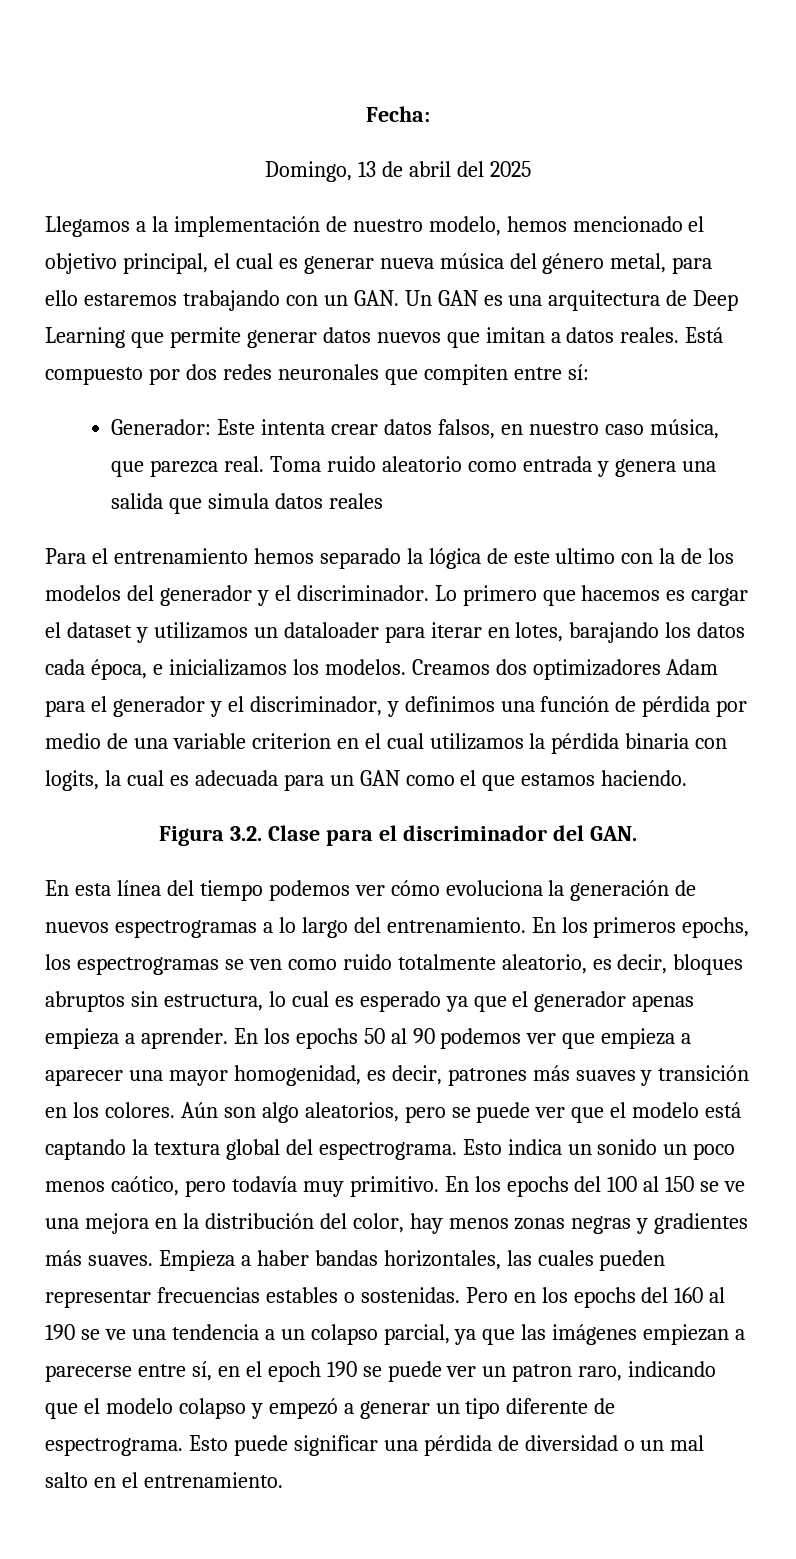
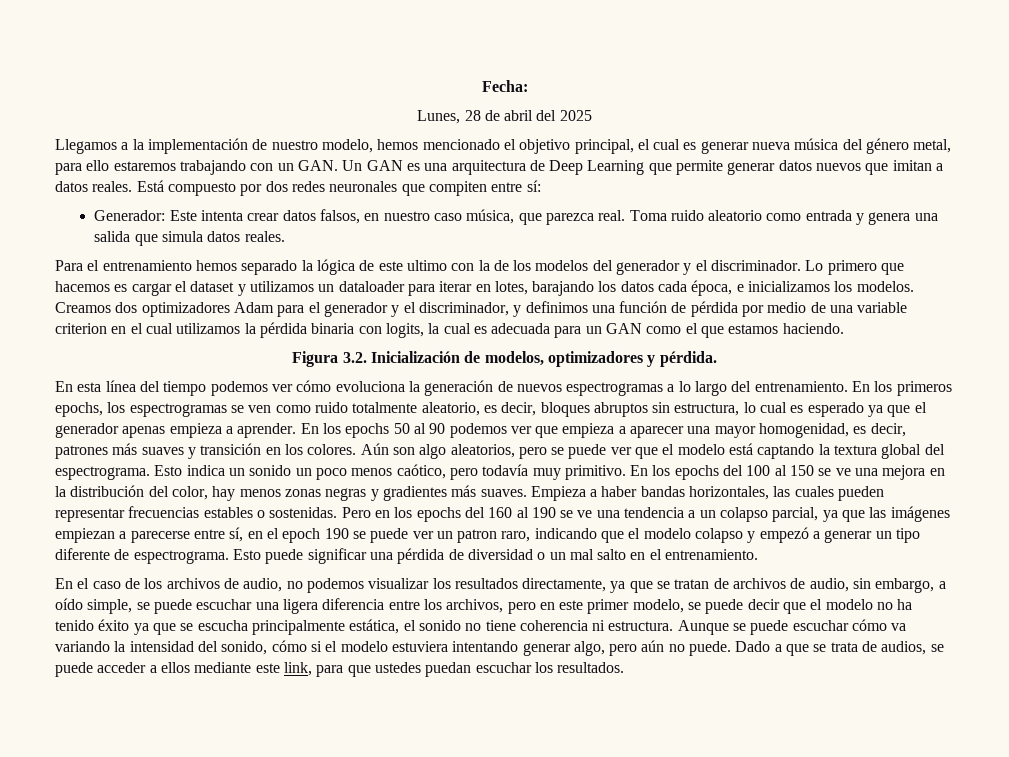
[265,161,377,182] Domingo, 13 -> [417,110,481,124] Lunes, 28
[329,493,384,509] reales -> [244,231,285,242] reales.
[268,825,637,846] Clase para el discriminador del GAN. -> [371,351,717,367] Inicialización de modelos, optimizadores y pérdida.
(283, 1480) none -> [55,578,946,593] [55,598,913,614] [55,619,907,635] [55,640,944,656] [55,662,625,677] // En el caso de los archivos de audio, no podemos visualizar los resultados directamente, ya que se tratan de archivos de audio, sin embargo, a oído simple, se puede escuchar una ligera diferencia entre los archivos, pero en este primer modelo, se puede decir que el modelo no ha tenido éxito ya que se escucha principalmente estática, el sonido no tiene coherencia ni estructura. Aunque se puede escuchar cómo va variando la intensidad del sonido, cómo si el modelo estuviera intentando generar algo, pero aún no puede. Dado a que se trata de audios, se puede acceder a ellos mediante este link, para que ustedes puedan escuchar los resultados.

